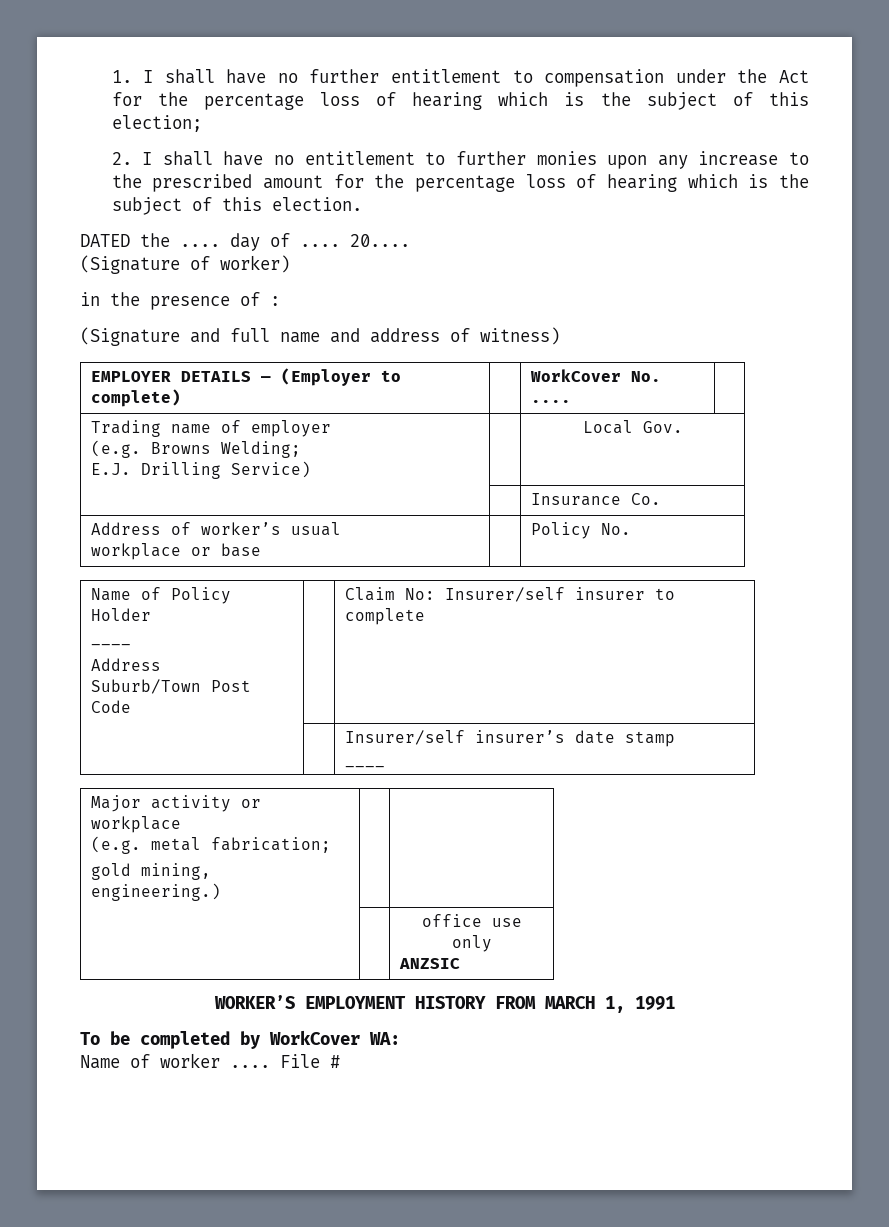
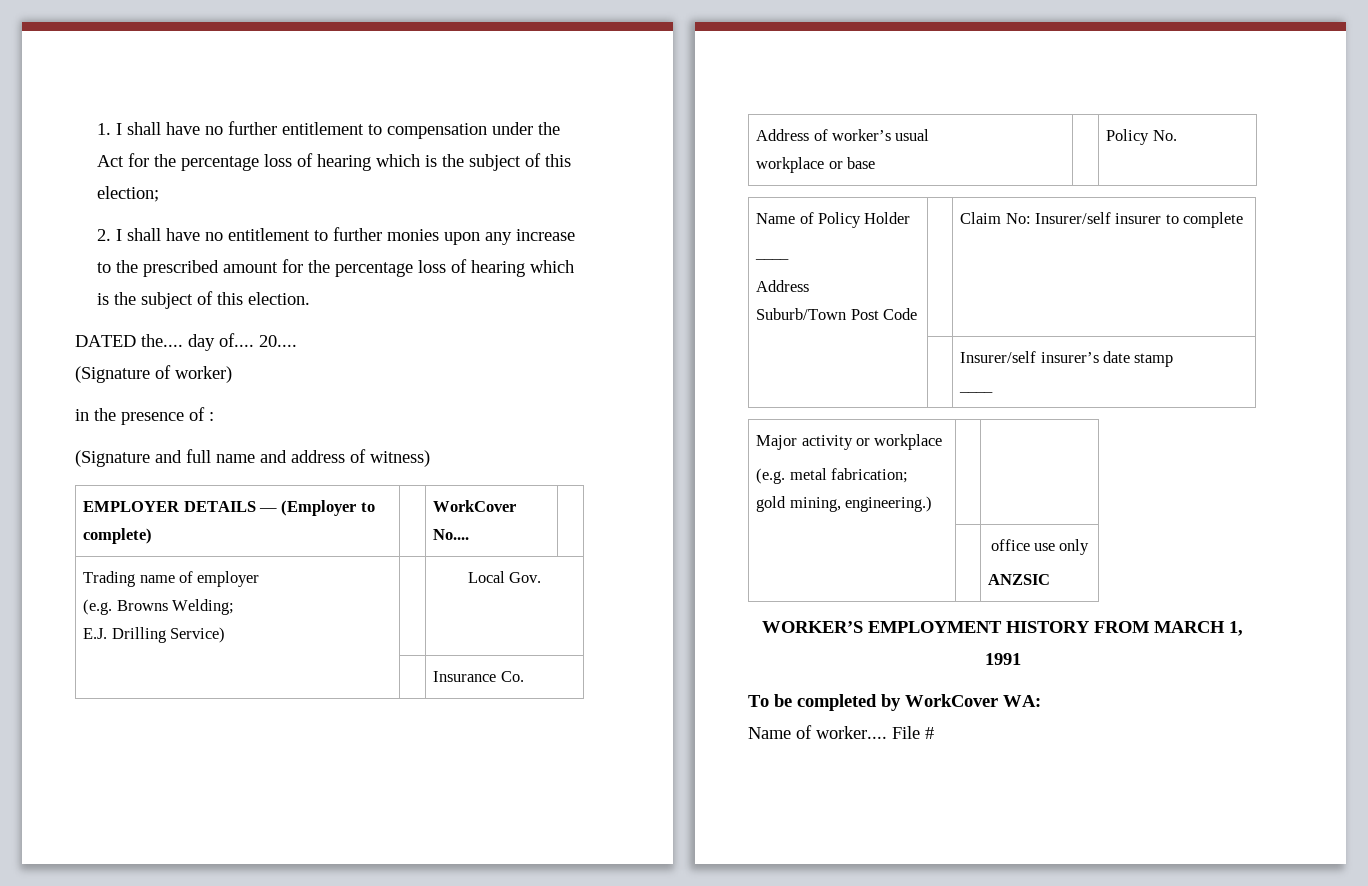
[140,233,340,251] the .... day of .... -> [141,333,254,351] the.... day of....
[630,371,661,382] [530,400,571,403] No. .... -> [433,529,470,540] No....
[160,1053,270,1068] worker .... -> [816,726,887,739] worker....

